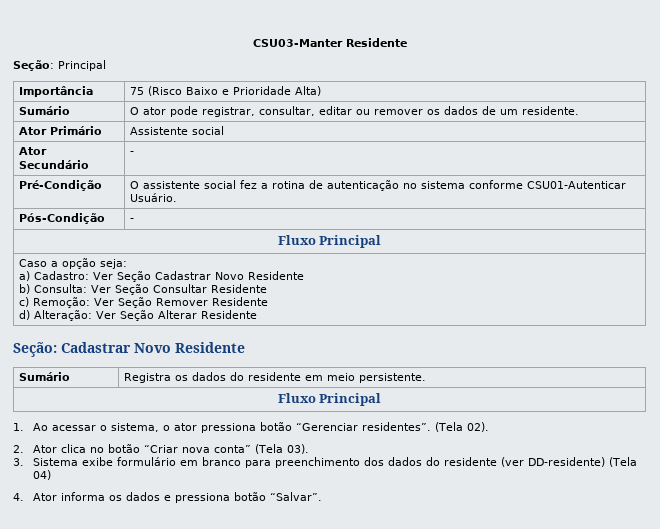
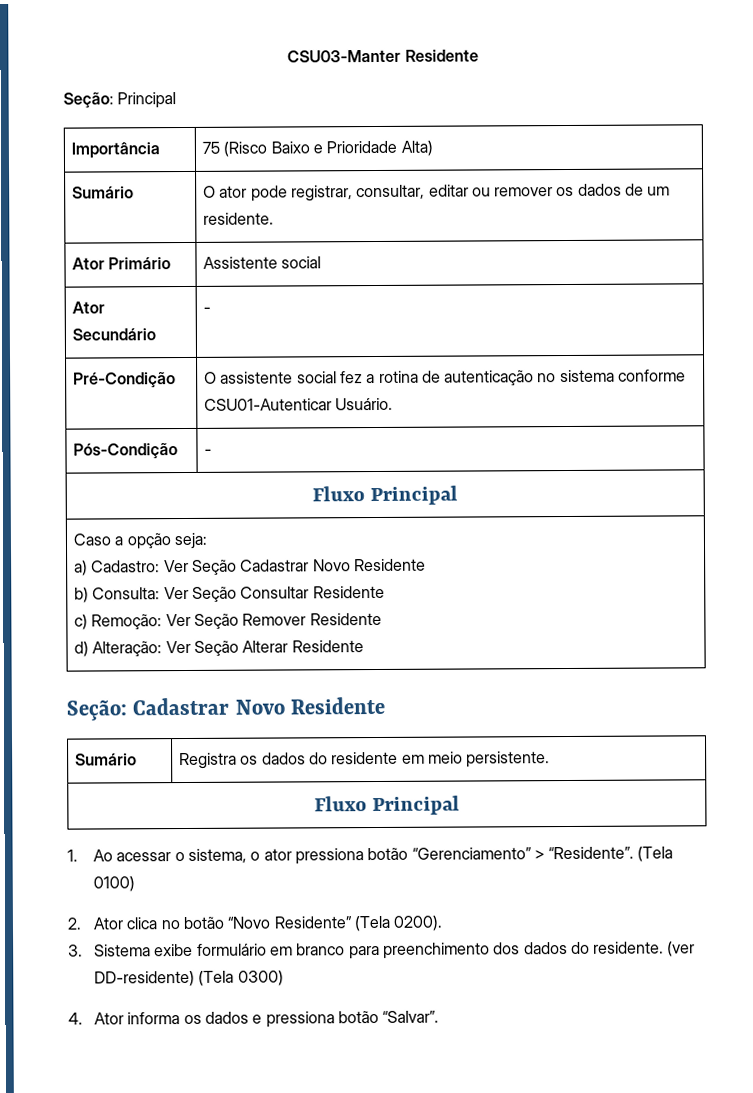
[295,422,489,432] “Gerenciar residentes”. (Tela 02). -> [411,846,674,862] [92,876,135,892] “Gerenciamento” > “Residente”. (Tela 0100)
[143,444,309,454] “Criar nova conta” (Tela 03). -> [227,915,444,932] “Novo Residente” (Tela 0200).
[443,457,497,466] residente -> [593,941,665,954] residente.
[32,470,51,480] 04) -> [237,970,284,986] 0300)

